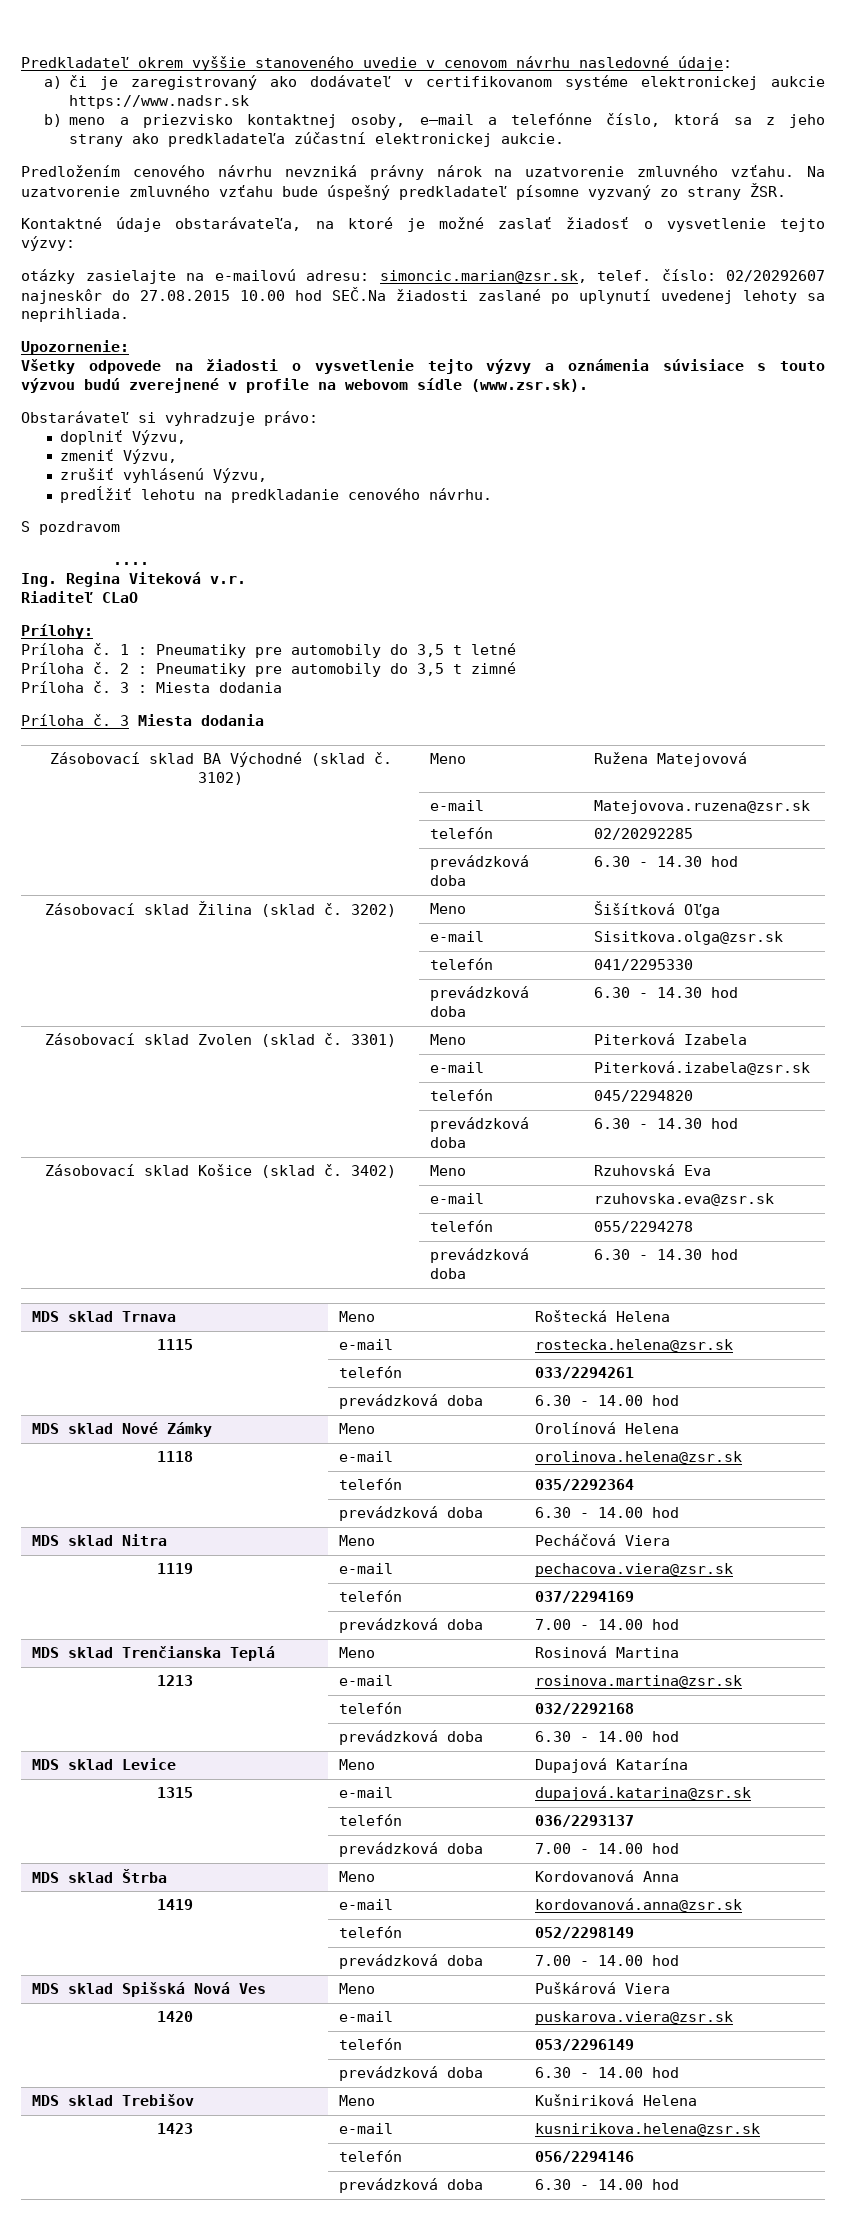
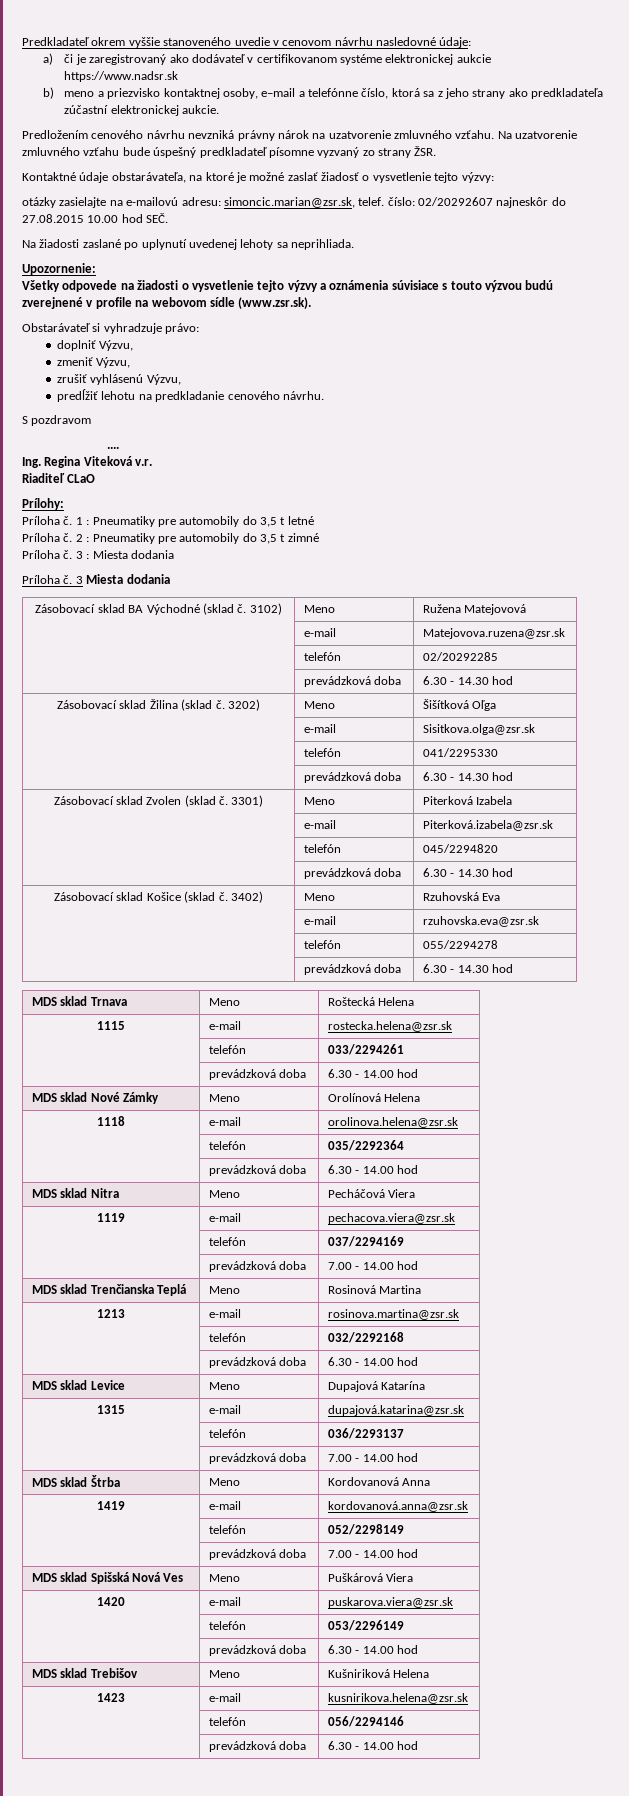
[332,287,386,301] SEČ.Na -> [146,213,169,223] [22,240,36,248] SEČ. // Na

